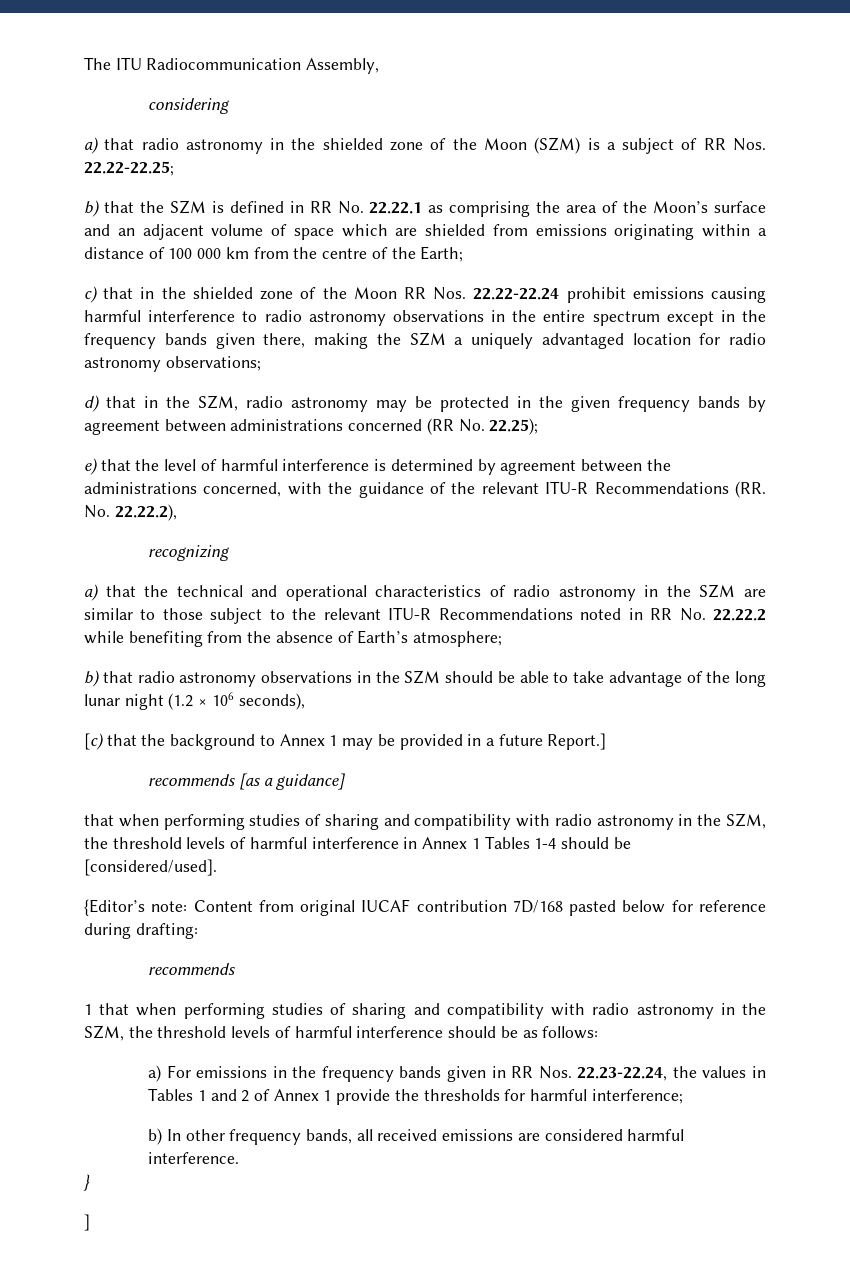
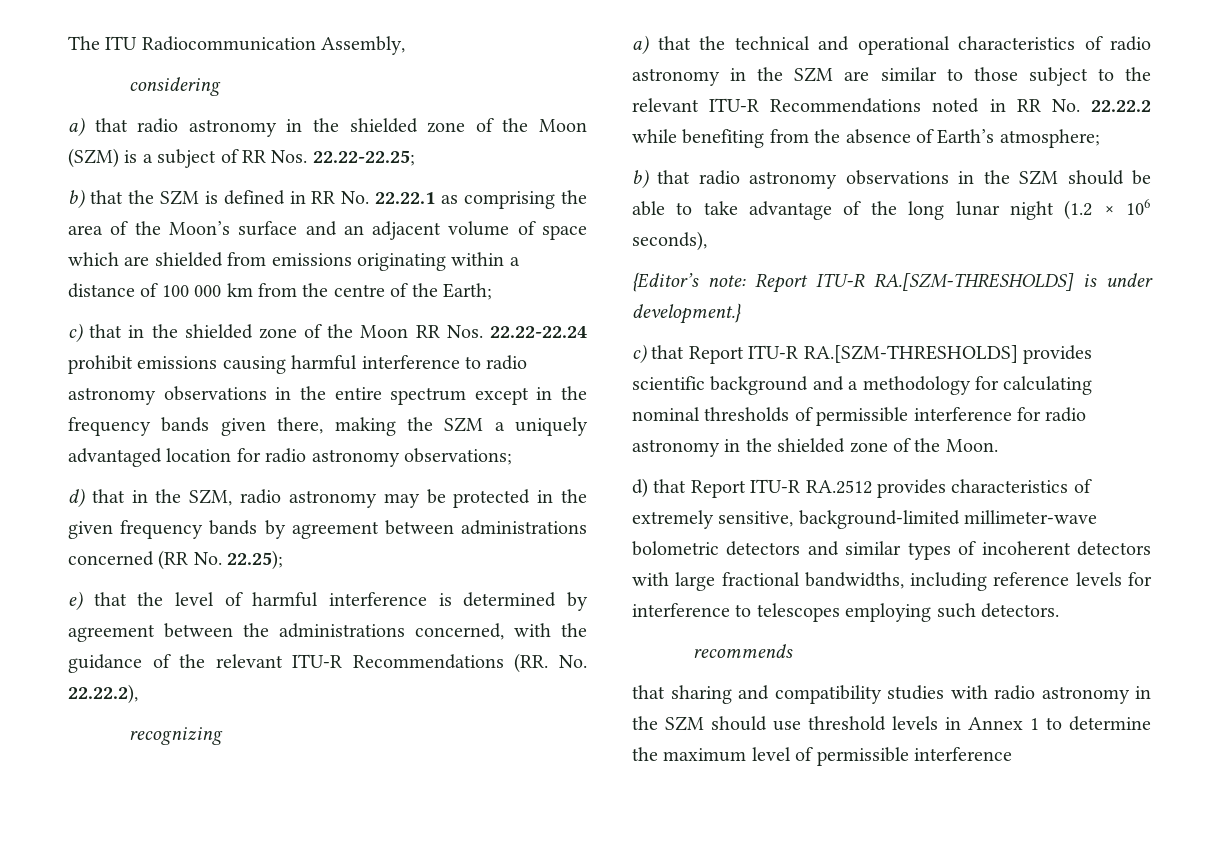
[84,733,607,750] [148,773,346,790] [84,813,766,830] [84,836,631,849] [84,859,217,876] [84,899,766,916] [84,923,198,939] [148,963,236,975] [84,1003,767,1019] [84,1025,599,1041] [148,1065,766,1082] [148,1088,683,1105] [148,1128,685,1145] [148,1152,240,1164] [83,1174,90,1191] [84,1214,90,1231] [c) that the background to Annex 1 may be provided in a future Report.] // recommends [as a guidance] // that when performing studies of sharing and compatibility with radio astronomy in the SZM, the threshold levels of harmful interference in Annex 1 Tables 1-4 should be [considered/used]. // {Editor’s note: Content from original IUCAF contribution 7D/168 pasted below for reference during drafting: // recommends // 1 that when performing studies of sharing and compatibility with radio astronomy in the SZM, the threshold levels of harmful interference should be as follows: // a) For emissions in the frequency bands given in RR Nos. 22.23-22.24, the values in Tables 1 and 2 of Annex 1 provide the thresholds for harmful interference; // b) In other frequency bands, all received emissions are considered harmful interference. // } // ] -> [632,272,1153,293] [632,303,741,324] [632,344,1092,364] [632,376,1093,395] [632,407,1087,426] [632,438,998,457] [632,478,1092,498] [632,510,1098,529] [632,541,1151,560] [632,572,1152,591] [632,603,1059,622] [693,644,794,658] [632,685,1151,704] [632,716,1151,731] [632,747,1012,766] {Editor’s note: Report ITU-R RA.[SZM-THRESHOLDS] is under development.} // c) that Report ITU-R RA.[SZM-THRESHOLDS] provides scientific background and a methodology for calculating nominal thresholds of permissible interference for radio astronomy in the shielded zone of the Moon. // d) that Report ITU-R RA.2512 provides characteristics of extremely sensitive, background-limited millimeter-wave bolometric detectors and similar types of incoherent detectors with large fractional bandwidths, including reference levels for interference to telescopes employing such detectors. // recommends // that sharing and compatibility studies with radio astronomy in the SZM should use threshold levels in Annex 1 to determine the maximum level of permissible interference

